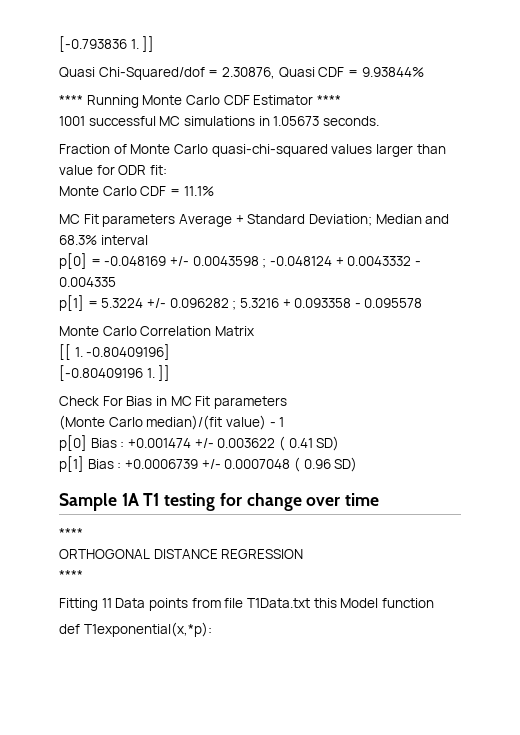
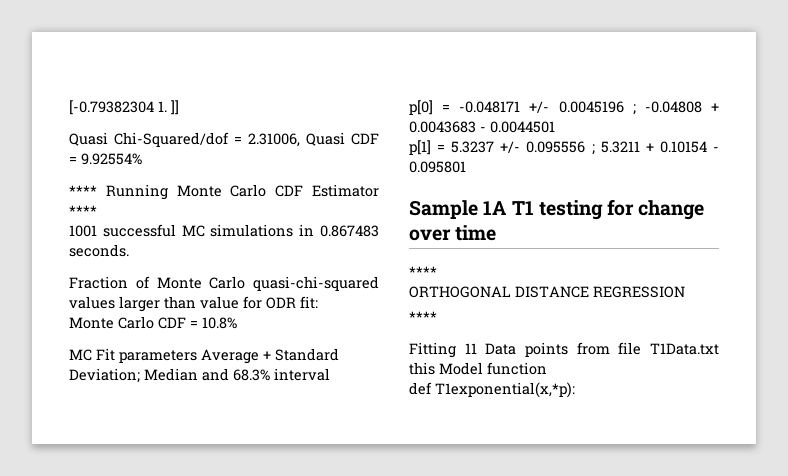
[59,36,127,52] [-0.793836 -> [69,100,154,115] [-0.79382304
[221,67,275,79] 2.30876, -> [248,133,300,147] 2.31006,
[361,67,424,77] 9.93844% -> [81,153,142,165] 9.92554%
[273,116,320,126] 1.05673 -> [320,225,379,237] 0.867483
[183,186,214,196] 11.1% -> [202,317,237,329] 10.8%
[104,256,421,268] [59,277,116,287] [59,295,423,311] [59,326,254,336] [59,344,171,360] [59,365,171,381] [59,396,287,409] [59,415,285,430] [59,435,340,451] [59,456,358,472] -0.048169 +/- 0.0043598 ; -0.048124 + 0.0043332 - 0.004335 // p[1] = 5.3224 +/- 0.096282 ; 5.3216 + 0.093358 - 0.095578 // Monte Carlo Correlation Matrix // [[ 1. -0.80409196] // [-0.80409196 1. ]] // Check For Bias in MC Fit parameters // (Monte Carlo median)/(fit value) - 1 // p[0] Bias : +0.001474 +/- 0.003622 ( 0.41 SD) // p[1] Bias : +0.0006739 +/- 0.0007048 ( 0.96 SD) -> [459,101,719,115] [409,121,555,133] [409,140,719,155] [409,161,466,173] -0.048171 +/- 0.0045196 ; -0.04808 + 0.0043683 - 0.0044501 // p[1] = 5.3237 +/- 0.095556 ; 5.3211 + 0.10154 - 0.095801

